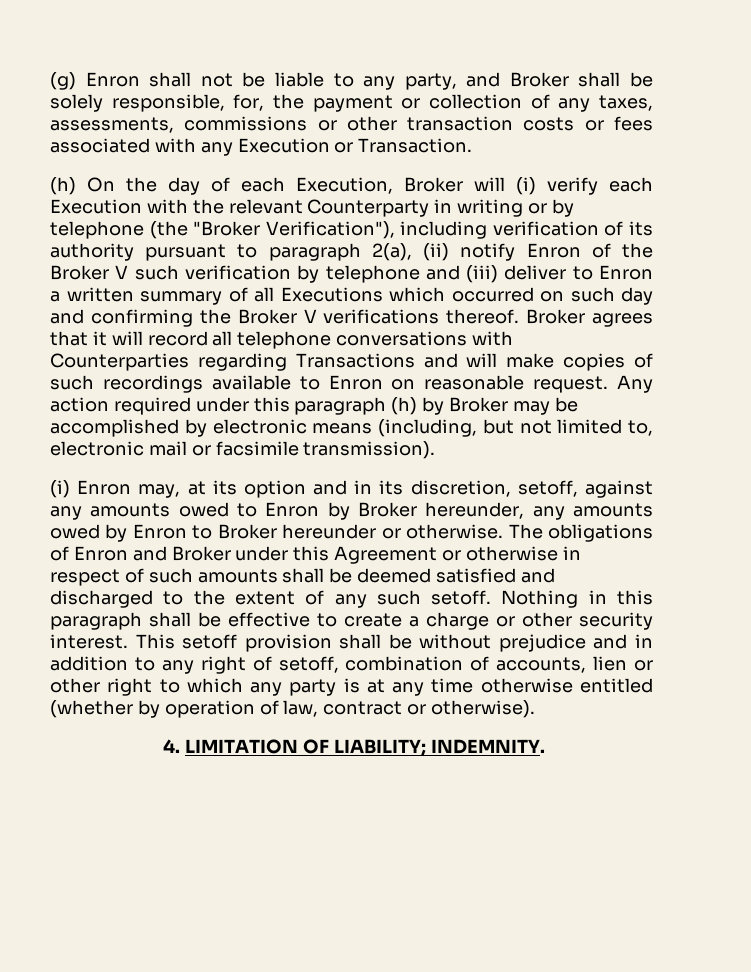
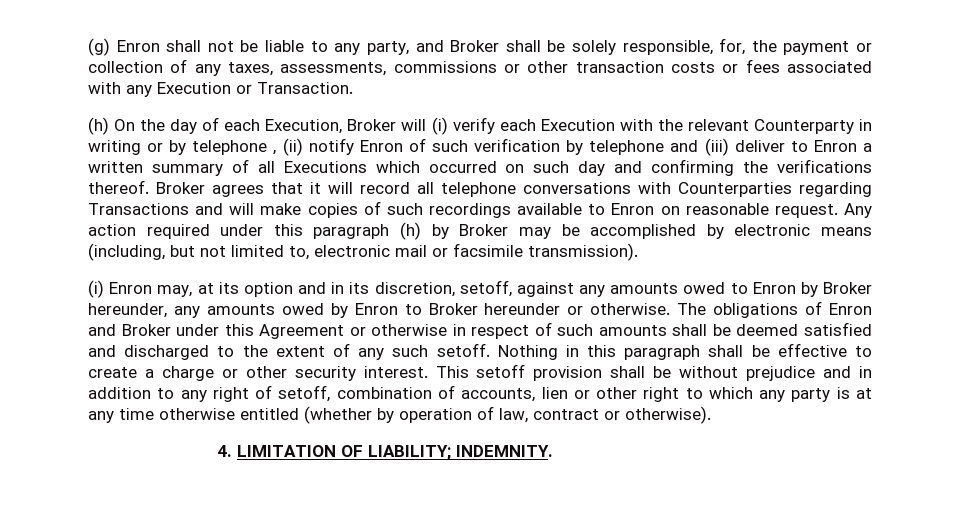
[149,221,653,239] [50,243,412,261] (the "Broker Verification"), including verification of its authority pursuant to paragraph 2(a), -> [273,150,277,155] ,
[622,243,653,258] [50,265,129,280] the Broker V -> (426, 145) none
[237,309,317,324] Broker V -> (769, 167) none

